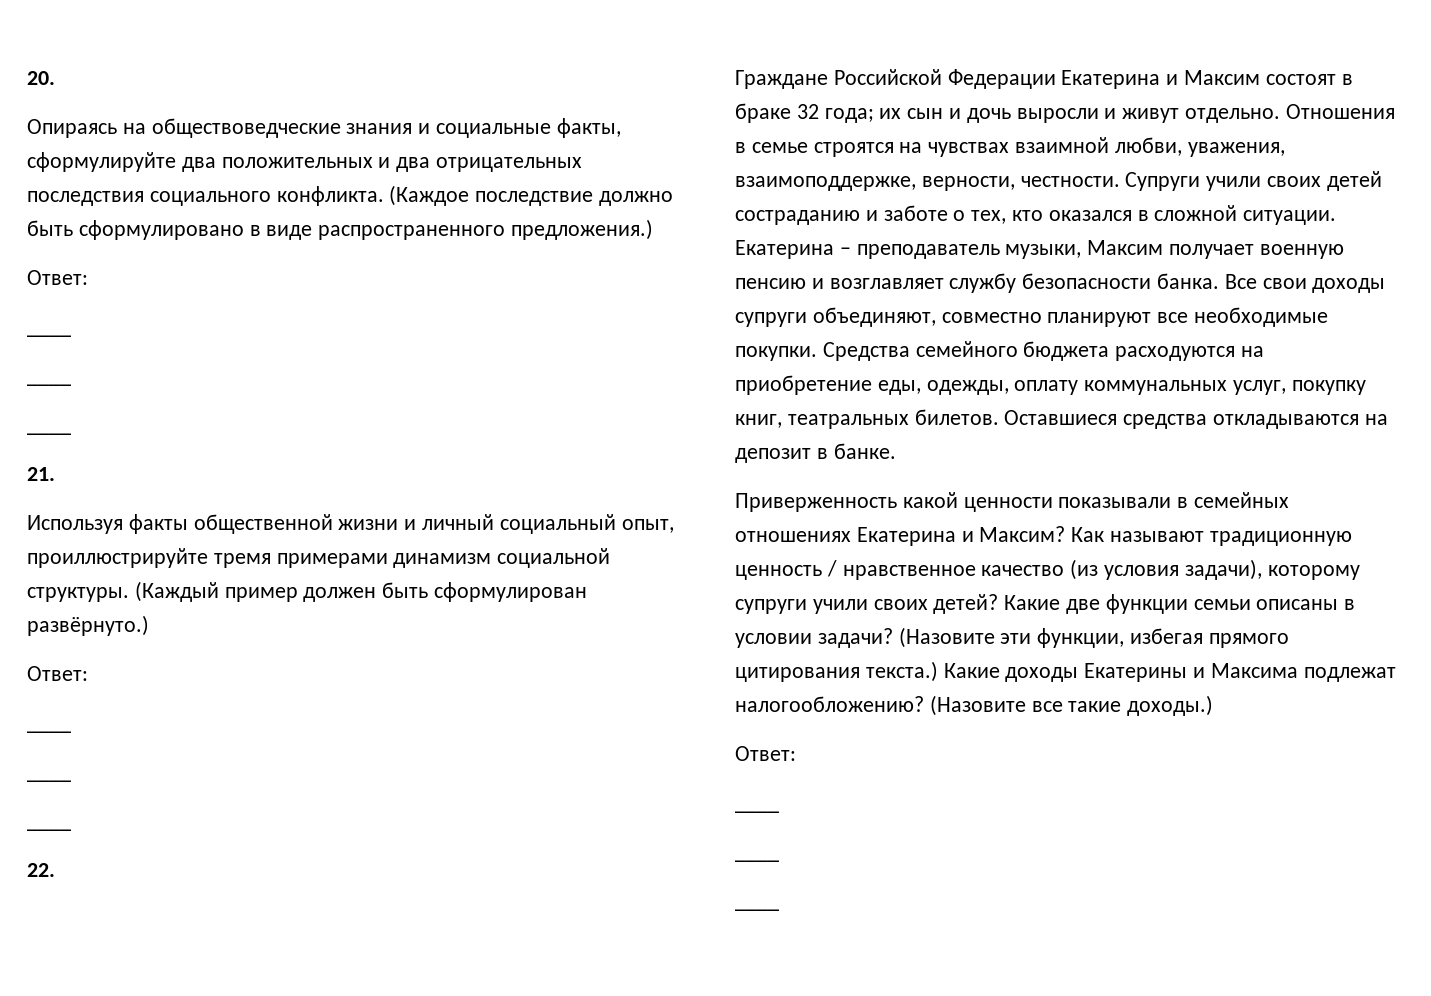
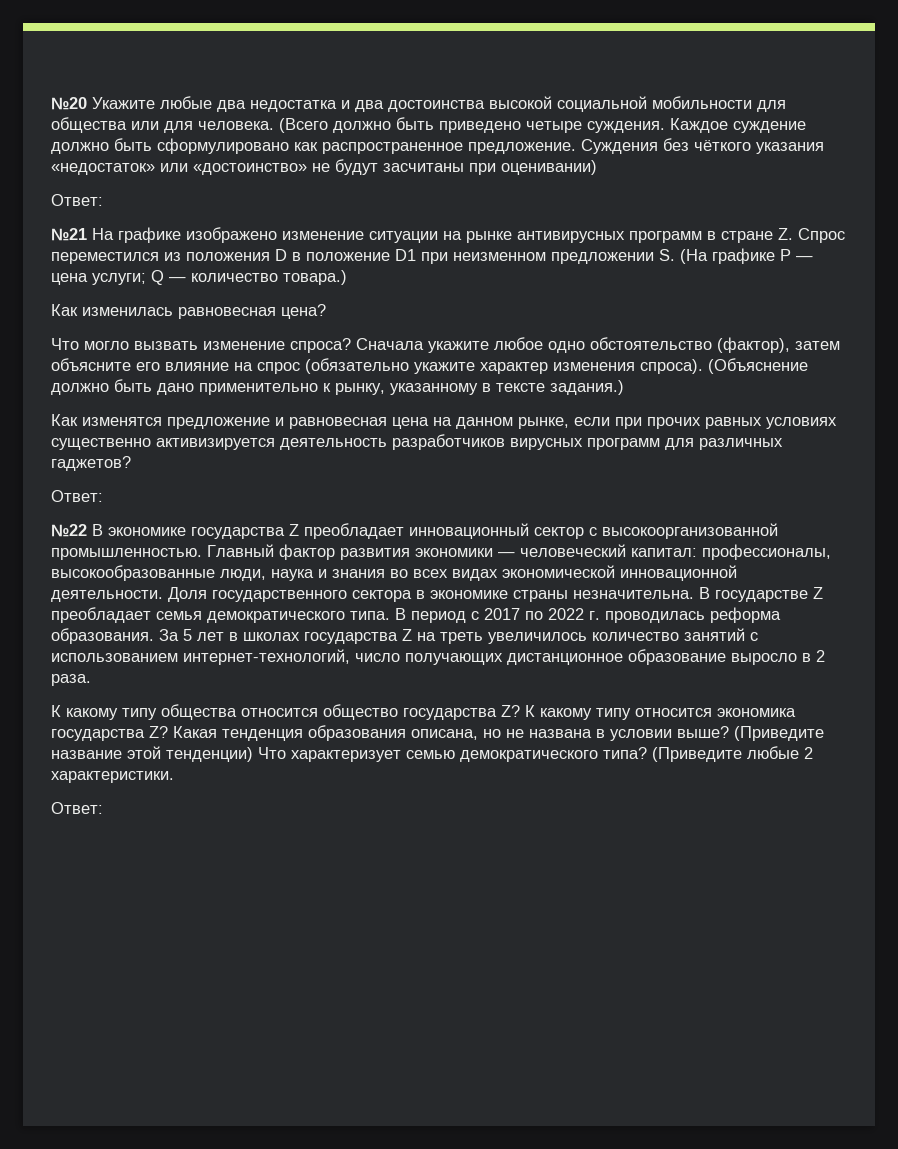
[27,71,55,85] [27,118,621,138] [27,152,583,172] [27,185,674,206] [27,219,654,240] [27,270,88,285] [27,334,71,337] [27,383,71,386] [27,432,71,435] [27,467,55,481] [27,514,674,534] [27,548,611,568] [27,581,588,602] [27,615,149,636] [27,666,88,681] [27,730,71,733] [27,779,71,782] [27,828,71,831] [27,863,55,877] [735,69,1353,89] [735,103,1395,123] [735,137,1285,157] [735,171,1382,191] [735,205,1337,225] [735,240,1344,259] [735,273,1386,293] [735,307,1329,327] [735,341,1265,361] [735,375,1366,395] [735,409,1388,429] [735,443,896,463] [735,492,1290,512] [735,526,1352,546] [735,559,1360,580] [735,594,1356,614] [735,627,1289,648] [735,661,1396,682] [735,695,1214,716] [735,746,796,761] [735,810,779,813] [735,859,779,862] [735,908,779,911] 20. // Опираясь на обществоведческие знания и социальные факты, сформулируйте два положительных и два отрицательных последствия социального конфликта. (Каждое последствие должно быть сформулировано в виде распространенного предложения.) // Ответ: // ____ // ____ // ____ // 21. // Используя факты общественной жизни и личный социальный опыт, проиллюстрируйте тремя примерами динамизм социальной структуры. (Каждый пример должен быть сформулирован развёрнуто.) // Ответ: // ____ // ____ // ____ // 22. // Граждане Российской Федерации Екатерина и Максим состоят в браке 32 года; их сын и дочь выросли и живут отдельно. Отношения в семье строятся на чувствах взаимной любви, уважения, взаимоподдержке, верности, честности. Супруги учили своих детей состраданию и заботе о тех, кто оказался в сложной ситуации. Екатерина – преподаватель музыки, Максим получает военную пенсию и возглавляет службу безопасности банка. Все свои доходы супруги объединяют, совместно планируют все необходимые покупки. Средства семейного бюджета расходуются на приобретение еды, одежды, оплату коммунальных услуг, покупку книг, театральных билетов. Оставшиеся средства откладываются на депозит в банке. // Приверженность какой ценности показывали в семейных отношениях Екатерина и Максим? Как называют традиционную ценность / нравственное качество (из условия задачи), которому супруги учили своих детей? Какие две функции семьи описаны в условии задачи? (Назовите эти функции, избегая прямого цитирования текста.) Какие доходы Екатерины и Максима подлежат налогообложению? (Назовите все такие доходы.) // Ответ: // ____ // ____ // ____ -> [51,96,786,112] [51,117,806,133] [51,138,824,154] [51,159,597,175] [51,194,103,206] [51,227,845,243] [51,248,813,264] [51,270,347,285] [51,304,326,319] [51,337,840,353] [51,358,808,374] [51,379,624,395] [51,414,837,429] [51,434,783,450] [51,456,131,471] [51,490,103,502] [51,523,778,539] [51,544,831,560] [51,565,737,581] [51,587,823,602] [51,607,781,623] [51,628,758,644] [51,649,825,665] [51,674,91,686] [51,704,796,720] [51,725,824,741] [51,746,813,762] [51,771,174,783] [51,802,103,814] №20 Укажите любые два недостатка и два достоинства высокой социальной мобильности для общества или для человека. (Всего должно быть приведено четыре суждения. Каждое суждение должно быть сформулировано как распространенное предложение. Суждения без чёткого указания «недостаток» или «достоинство» не будут засчитаны при оценивании) // Ответ: // №21 На графике изображено изменение ситуации на рынке антивирусных программ в стране Z. Спрос переместился из положения D в положение D1 при неизменном предложении S. (На графике P — цена услуги; Q — количество товара.) // Как изменилась равновесная цена? // Что могло вызвать изменение спроса? Сначала укажите любое одно обстоятельство (фактор), затем объясните его влияние на спрос (обязательно укажите характер изменения спроса). (Объяснение должно быть дано применительно к рынку, указанному в тексте задания.) // Как изменятся предложение и равновесная цена на данном рынке, если при прочих равных условиях существенно активизируется деятельность разработчиков вирусных программ для различных гаджетов? // Ответ: // №22 В экономике государства Z преобладает инновационный сектор с высокоорганизованной промышленностью. Главный фактор развития экономики — человеческий капитал: профессионалы, высокообразованные люди, наука и знания во всех видах экономической инновационной деятельности. Доля государственного сектора в экономике страны незначительна. В государстве Z преобладает семья демократического типа. В период с 2017 по 2022 г. проводилась реформа образования. За 5 лет в школах государства Z на треть увеличилось количество занятий с использованием интернет-технологий, число получающих дистанционное образование выросло в 2 раза. // К какому типу общества относится общество государства Z? К какому типу относится экономика государства Z? Какая тенденция образования описана, но не названа в условии выше? (Приведите название этой тенденции) Что характеризует семью демократического типа? (Приведите любые 2 характеристики. // Ответ:

